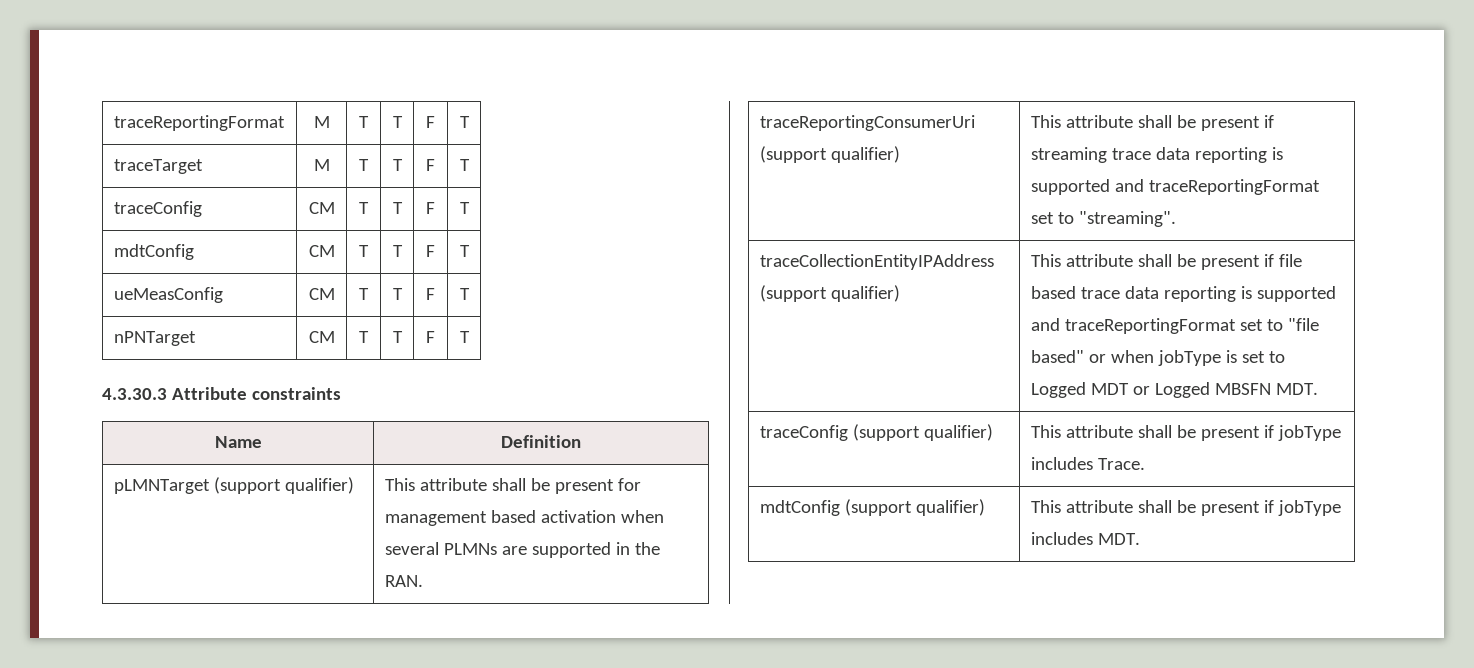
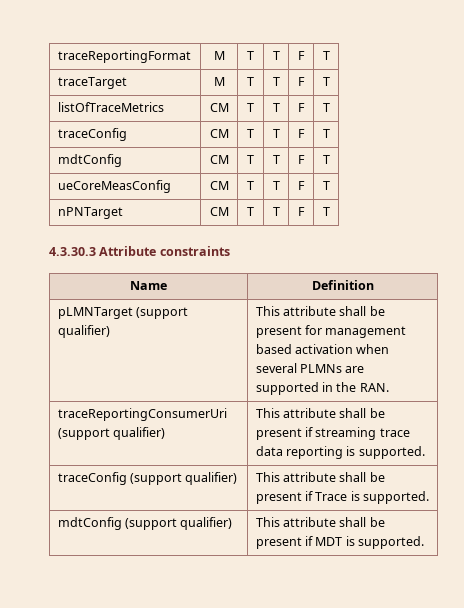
(470, 165) none -> [57,102,164,112] [209,103,229,112] [247,103,254,112] [272,103,280,112] [298,103,305,112] [322,103,330,112] // listOfTraceMetrics | CM | T | T | F | T
[113,287,223,303] ueMeasConfig -> [57,180,171,193] ueCoreMeasConfig
[1030,179,1320,195] [1030,211,1176,227] [759,254,994,270] [759,285,900,302] [1030,254,1302,270] [1030,286,1336,302] [1030,318,1319,334] [1030,350,1285,366] [1030,382,1318,398] supported and traceReportingFormat set to "streaming". // traceCollectionEntityIPAddress (support qualifier) | This attribute shall be present if file based trace data reporting is supported and traceReportingFormat set to "file based" or when jobType is set to Logged MDT or Logged MBSFN MDT. -> [358,446,425,459] supported.
[1277,425,1341,441] [1030,457,1145,470] jobType includes Trace. -> [315,491,430,504] Trace is supported.
[1277,500,1341,516] [1030,532,1140,545] jobType includes MDT. -> [315,536,425,549] MDT is supported.

